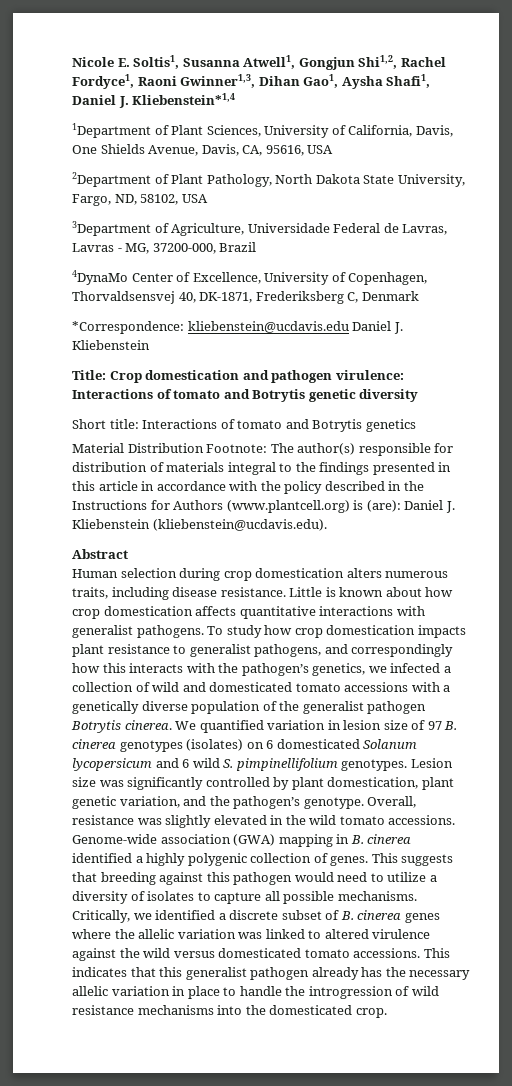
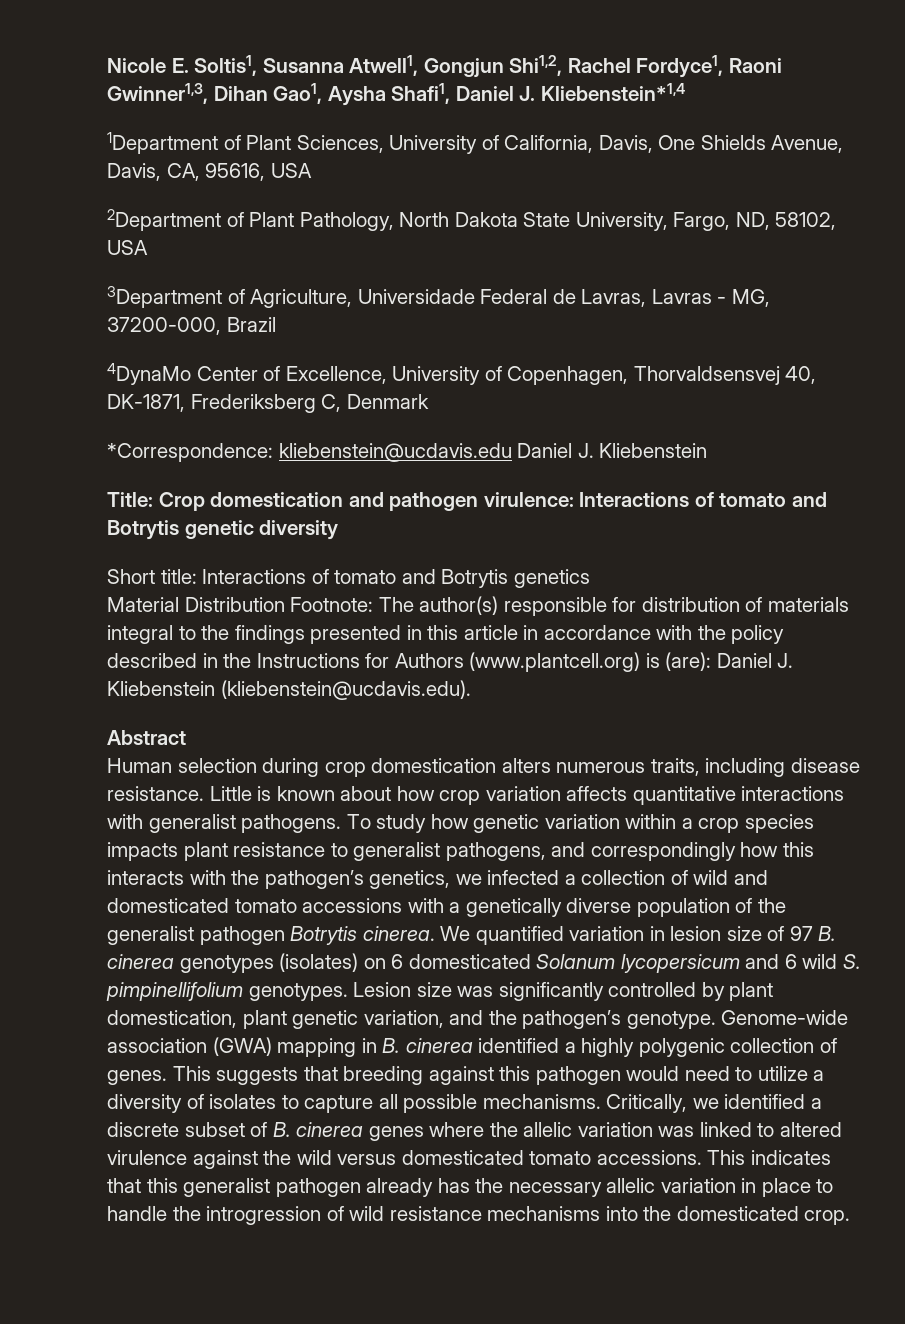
[103,606,193,616] domestication -> [485,786,561,801] variation
[294,625,416,638] crop domestication -> [473,814,814,833] genetic variation within a crop species
[367,796,417,808] [72,815,456,828] Overall, resistance was slightly elevated in the wild tomato accessions. -> (716, 1020) none

